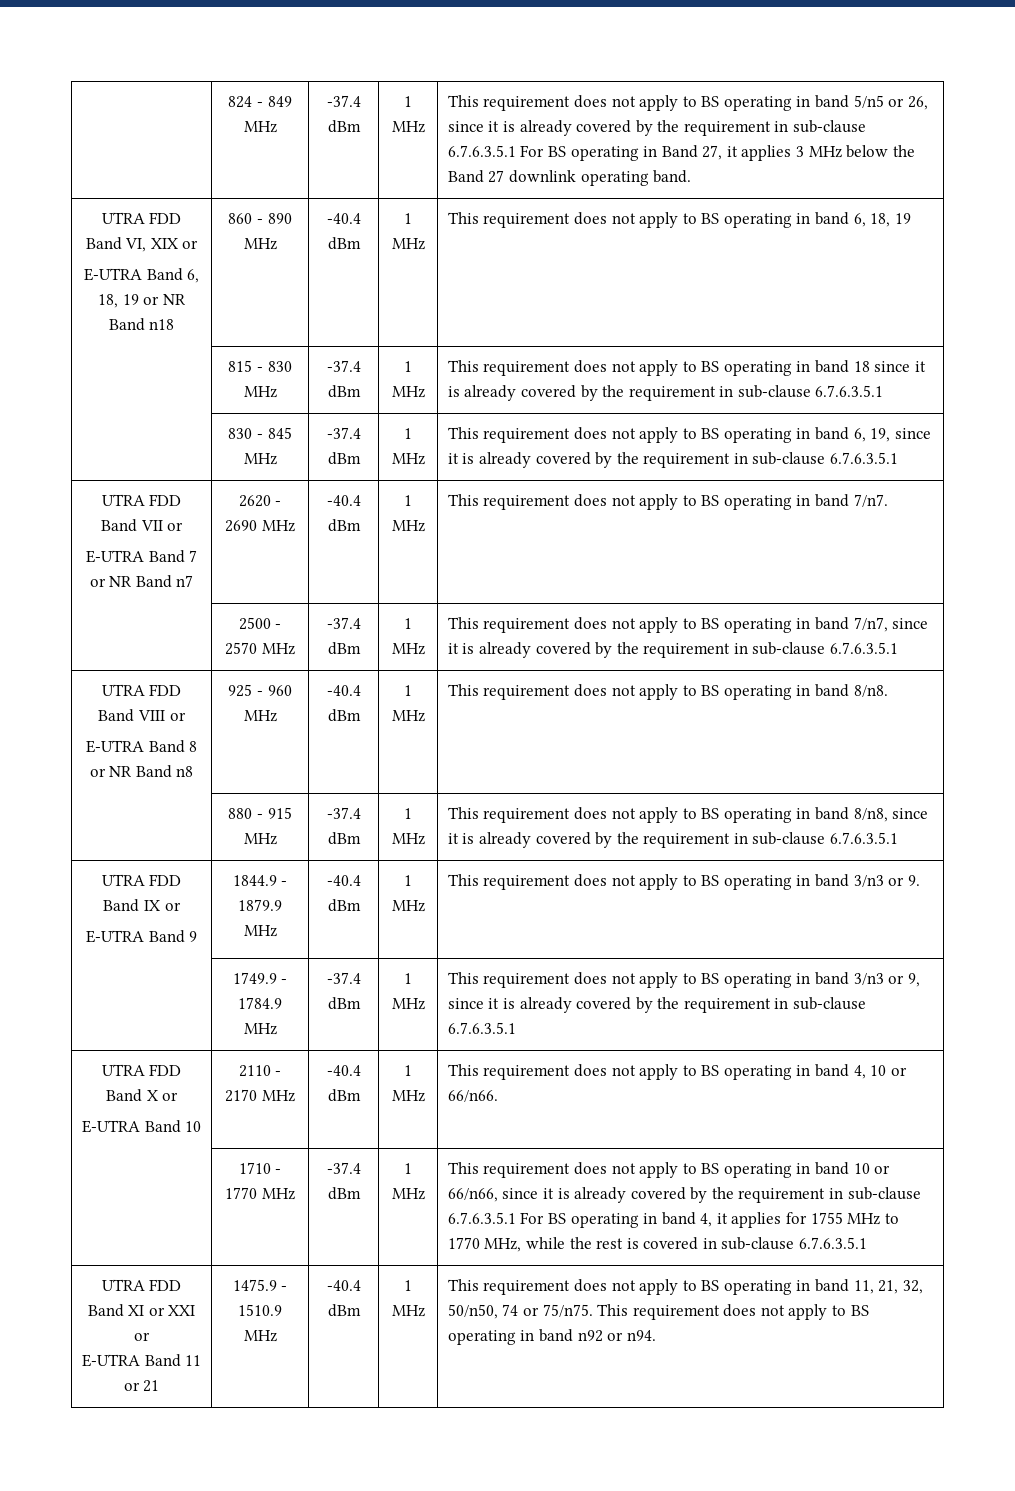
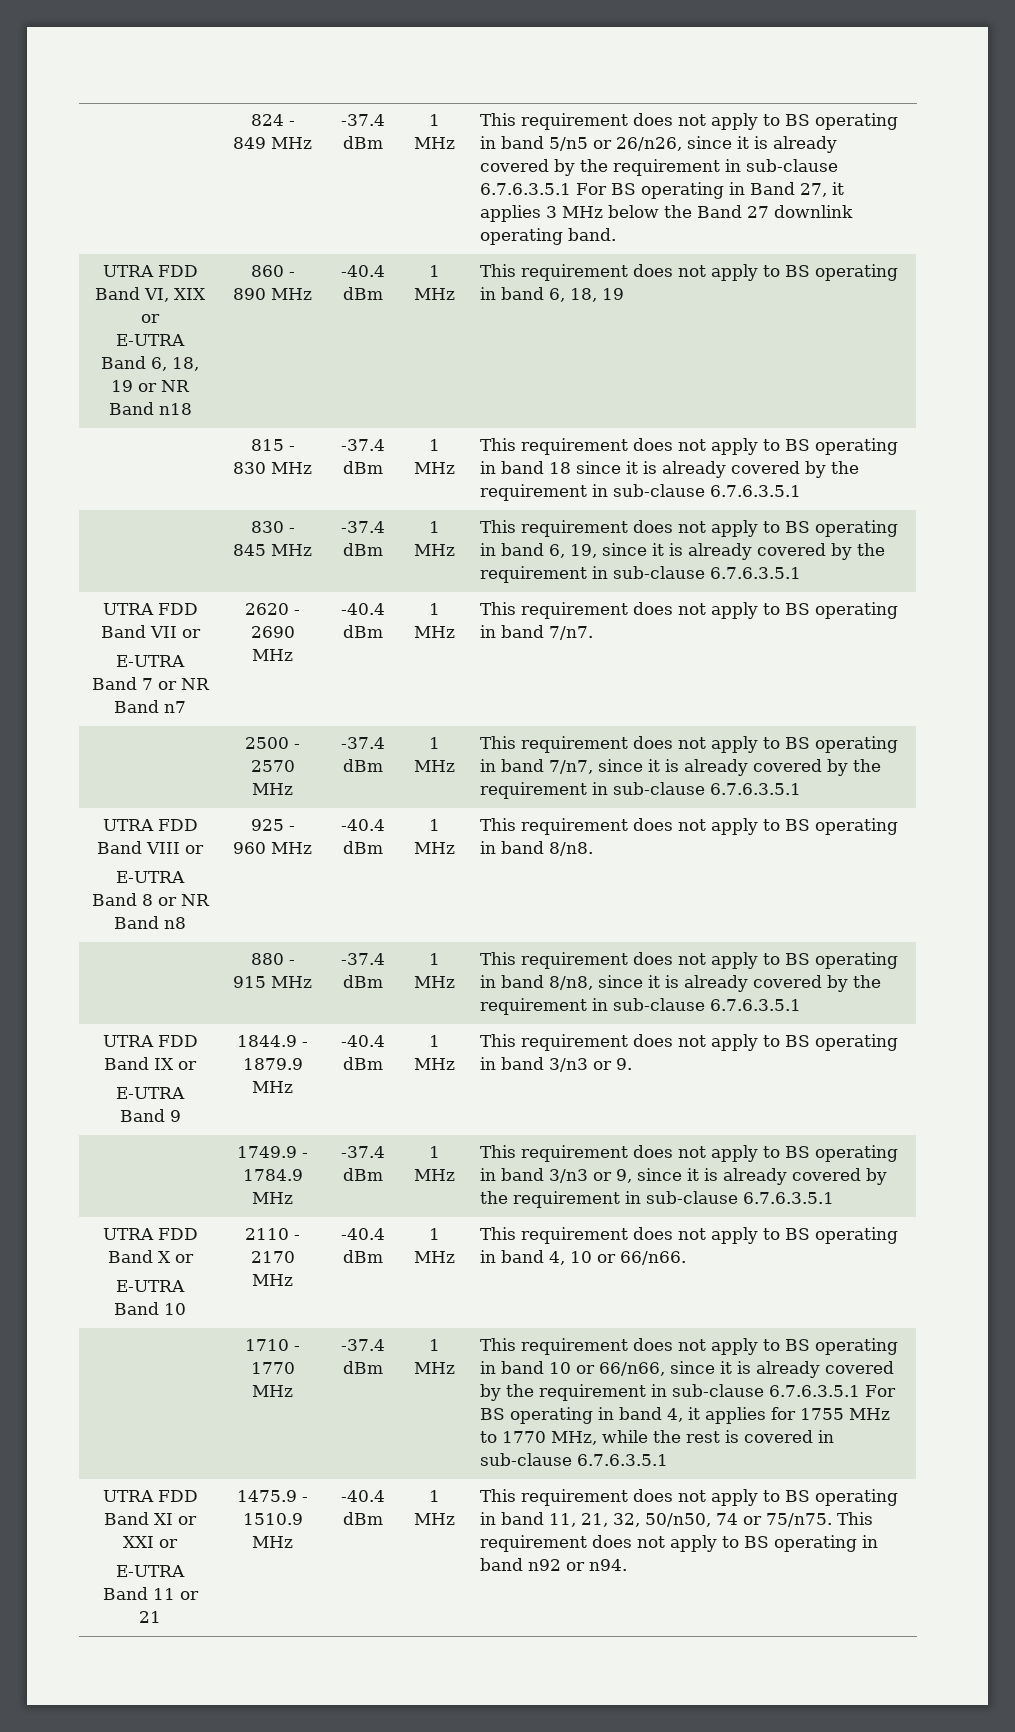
[907,96,928,110] 26, -> [616,137,683,151] 26/n26,

